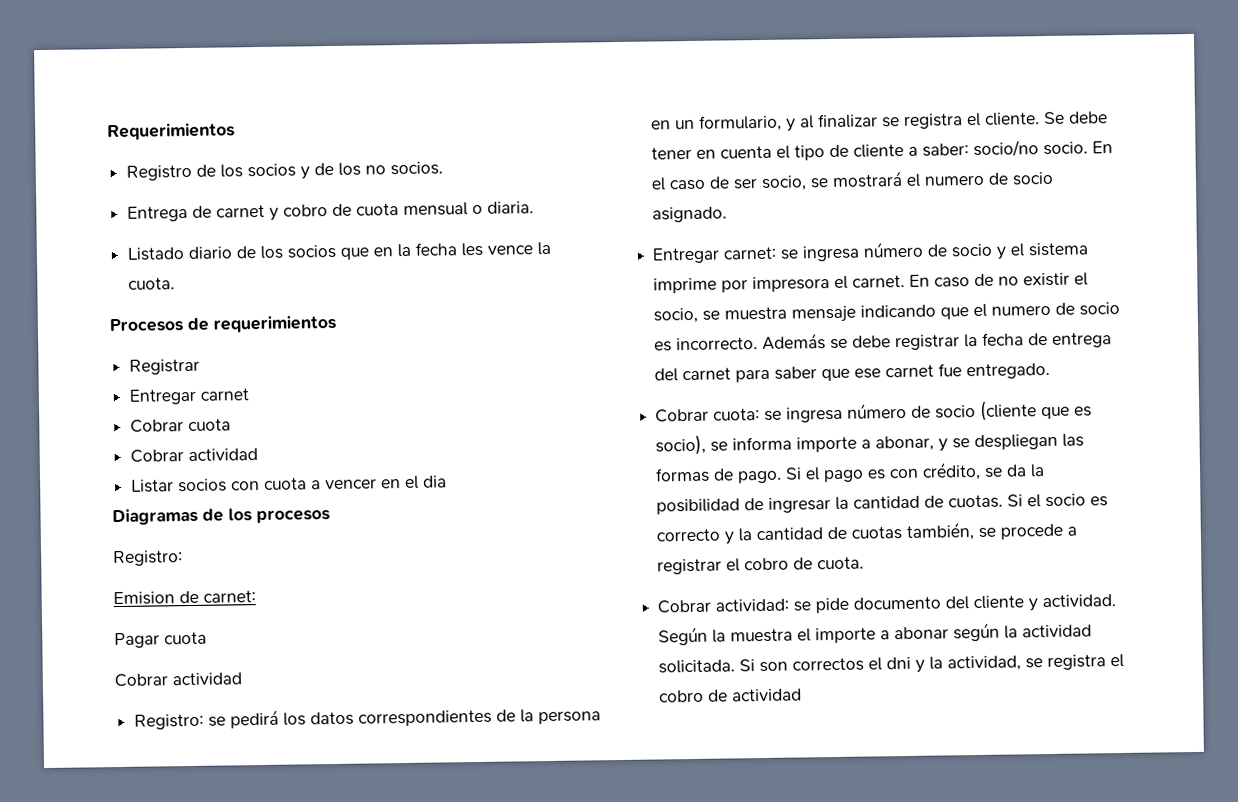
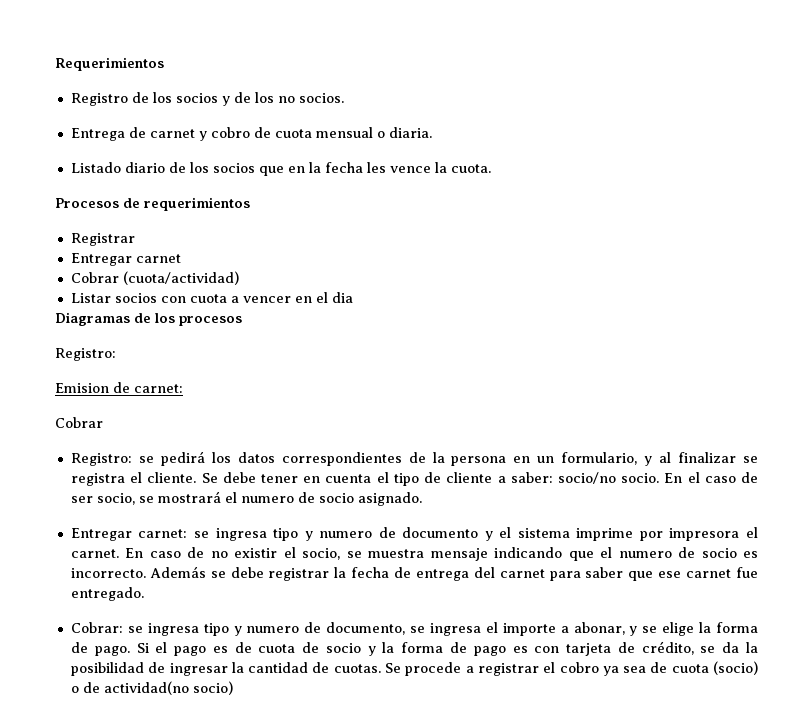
[188,418,232,432] [130,448,259,463] cuota // Cobrar actividad -> [122,271,239,285] (cuota/actividad)
[114,631,207,649] [114,672,242,688] // Pagar cuota // Cobrar actividad -> [55,417,103,428] // Cobrar
[863,241,994,258] número de socio -> [273,527,479,541] tipo y numero de documento
[655,400,1093,423] [655,434,793,456] Cobrar cuota: se ingresa número de socio (cliente que es socio), se informa -> [70,622,498,636] Cobrar: se ingresa tipo y numero de documento, se ingresa el
[974,433,1085,451] [655,467,711,483] despliegan las formas -> [662,622,758,636] elige la forma
[889,468,920,479] con -> [234,642,635,656] de cuota de socio y la forma de pago es con tarjeta de
[1007,493,1109,508] [656,522,997,545] Si el socio es correcto y la cantidad de cuotas también, se -> [385,663,402,673] Se
[793,556,865,570] [657,594,1117,614] [658,622,1093,646] [658,653,1125,674] [659,688,803,703] de cuota. // Cobrar actividad: se pide documento del cliente y actividad. Según la muestra el importe a abonar según la actividad solicitada. Si son correctos el dni y la actividad, se registra el cobro de actividad -> [602,661,758,676] [70,681,233,695] ya sea de cuota (socio) o de actividad(no socio)

